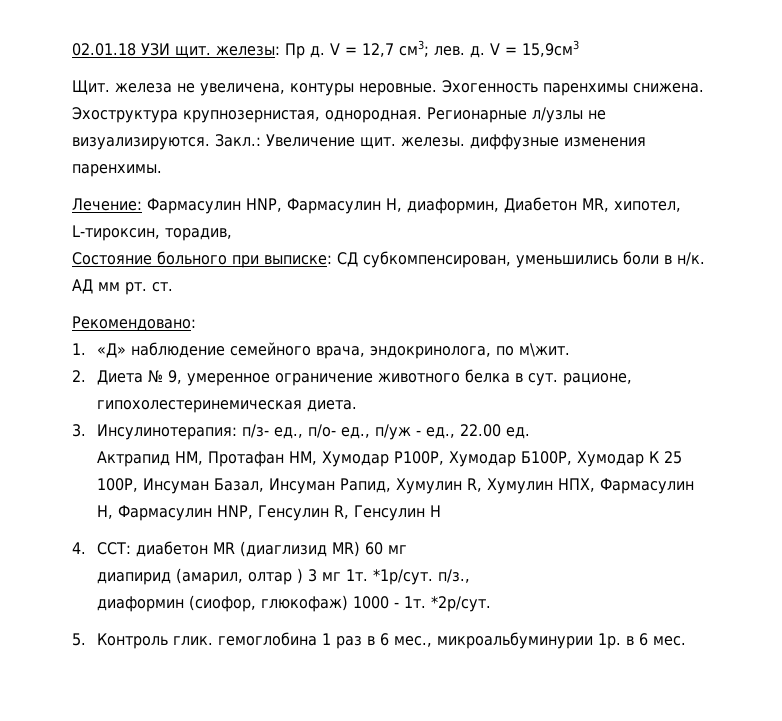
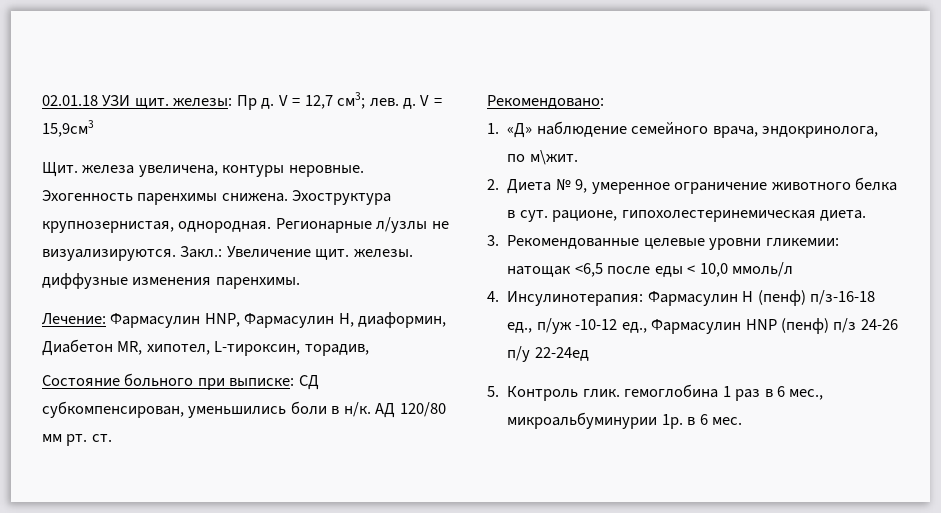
[177,83,195,93] не -> (135, 169) none
(93, 286) none -> [399,402,446,417] 120/80
[96,424,530,440] [96,451,682,467] [96,478,694,494] [96,505,441,521] [72,541,407,557] [96,568,470,585] [96,595,491,612] Инсулинотерапия: п/з- ед., п/о- ед., п/уж - ед., 22.00 ед. // Актрапид НМ, Протафан НМ, Хумодар Р100Р, Хумодар Б100Р, Хумодар К 25 100Р, Инсуман Базал, Инсуман Рапид, Хумулин R, Хумулин НПХ, Фармасулин Н, Фармасулин НNР, Генсулин R, Генсулин Н // 4. ССТ: диабетон МR (диаглизид МR) 60 мг // диапирид (амарил, олтар ) 3 мг 1т. *1р/сут. п/з., // диаформин (сиофор, глюкофаж) 1000 - 1т. *2р/сут. -> [507,235,839,250] [507,262,793,277] [487,290,876,306] [507,318,898,334] [507,346,589,362] Рекомендованные целевые уровни гликемии: натощак <6,5 после еды < 10,0 ммоль/л // 4. Инсулинотерапия: Фармасулин Н (пенф) п/з-16-18 ед., п/уж -10-12 ед., Фармасулин НNP (пенф) п/з 24-26 п/у 22-24ед

